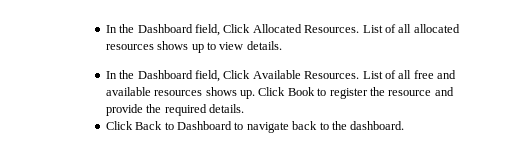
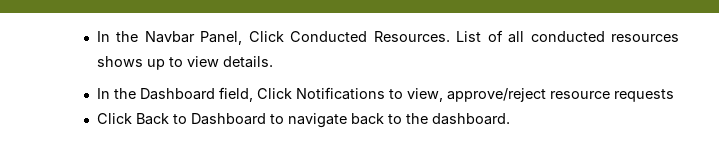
[105,24,460,36] In the Dashboard field, Click Allocated Resources. List of all allocated -> [96,30,605,45] In the Navbar Panel, Click Conducted Resources. List of all conducted
[252,70,457,79] [105,87,454,99] [105,104,245,116] Available Resources. List of all free and available resources shows up. Click Book to register the resource and provide the required details. -> [295,87,674,102] Notifications to view, approve/reject resource requests

